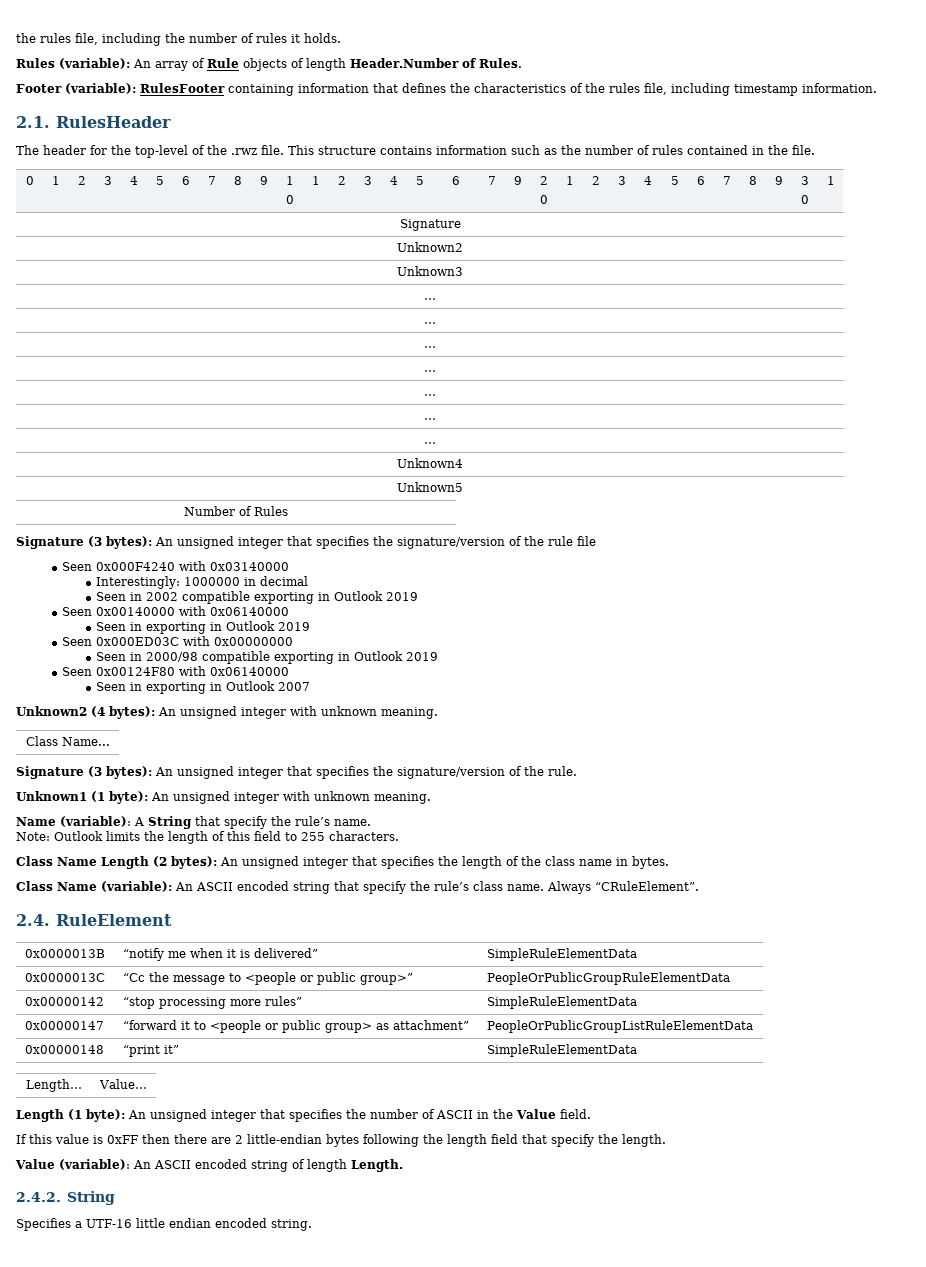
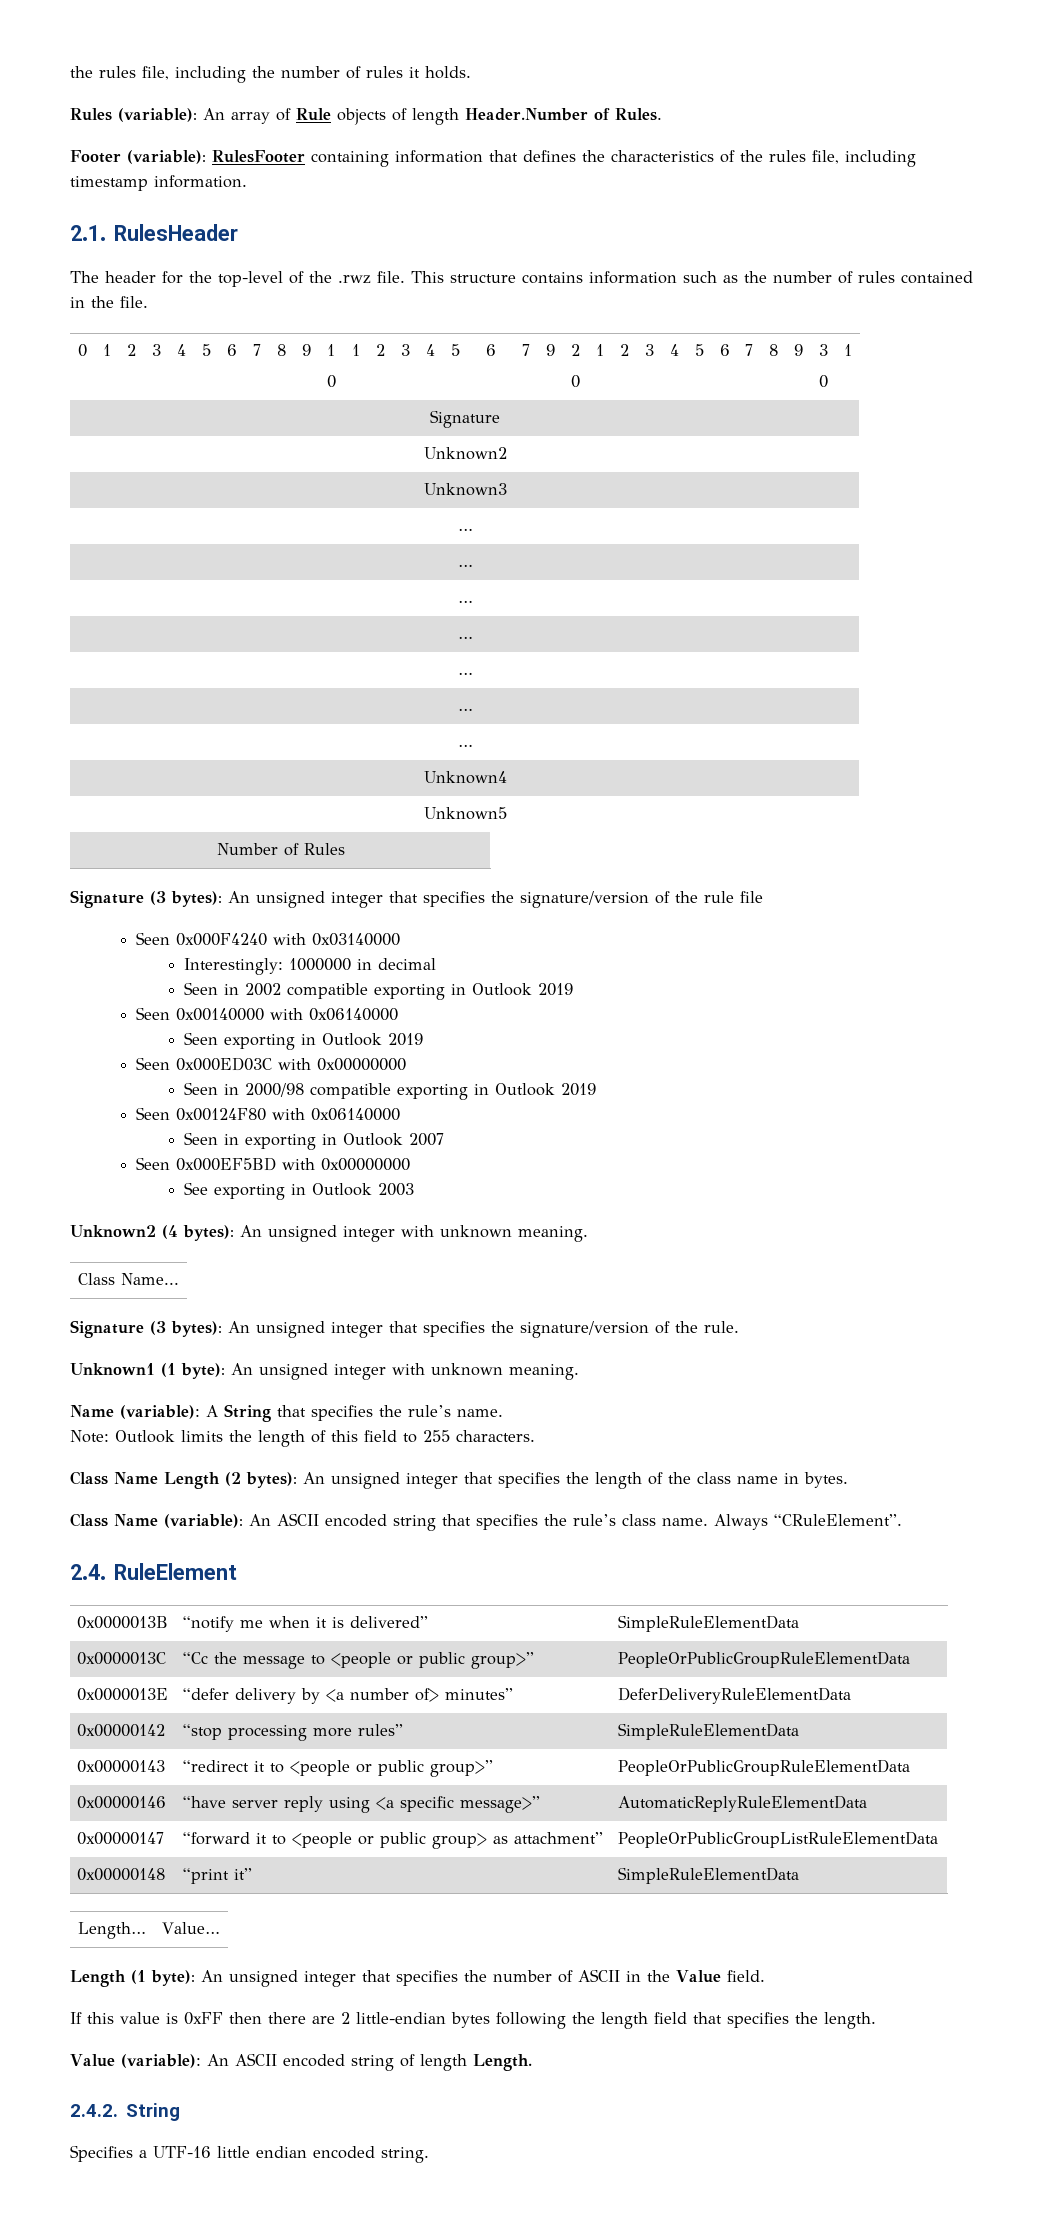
[130,622,143,631] in -> (218, 1038) none
(311, 686) none -> [135,1157,410,1171] [183,1182,414,1200] // Seen 0x000EF5BD with 0x00000000 // See exporting in Outlook 2003
[224,816,267,829] specify -> [311,1405,373,1421] specifies
[363,881,406,894] specify -> [476,1514,538,1530] specifies
(730, 978) none -> [77,1688,169,1701] [183,1688,514,1704] [618,1687,852,1704] // 0x0000013E | “defer delivery by <a number of> minutes” | DeferDeliveryRuleElementData
(637, 1002) none -> [77,1760,166,1773] [183,1760,494,1777] [618,1759,911,1776] [77,1796,167,1809] [183,1796,541,1813] [618,1795,868,1812] // 0x00000143 | “redirect it to <people or public group>” | PeopleOrPublicGroupRuleElementData // 0x00000146 | “have server reply using <a specific message>” | AutomaticReplyRuleElementData
[551,1134,594,1147] specify -> [727,2012,789,2028] specifies

